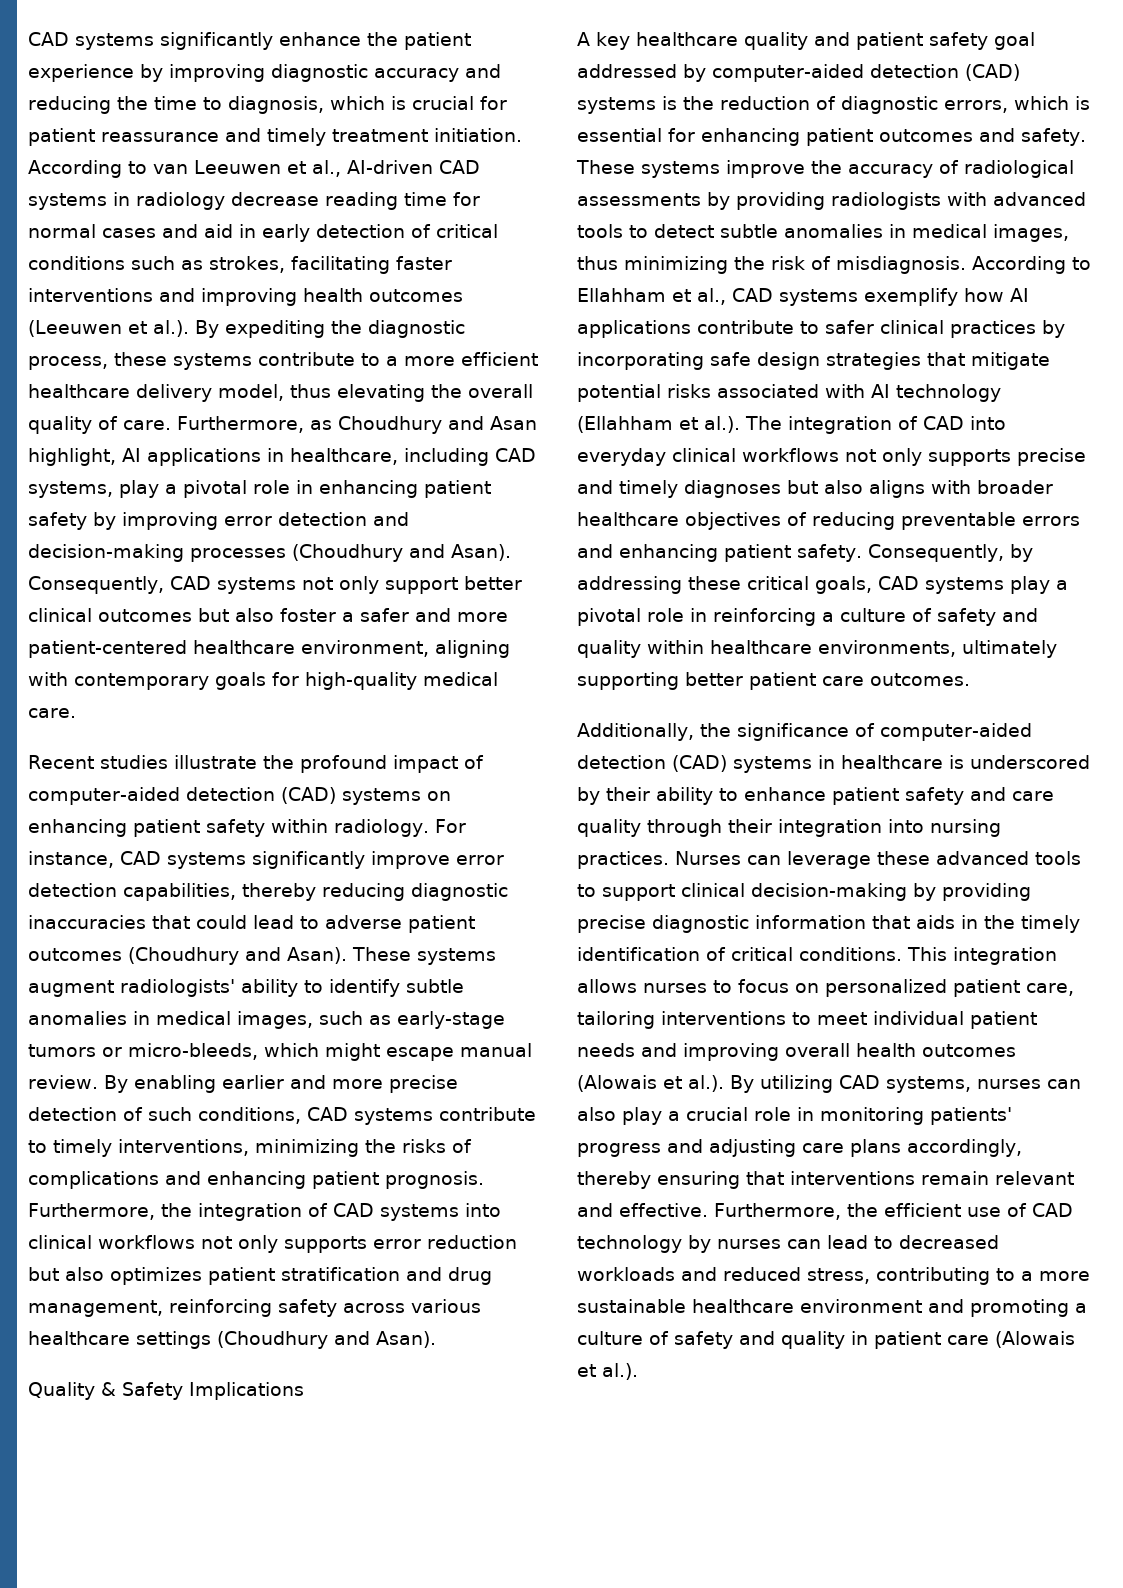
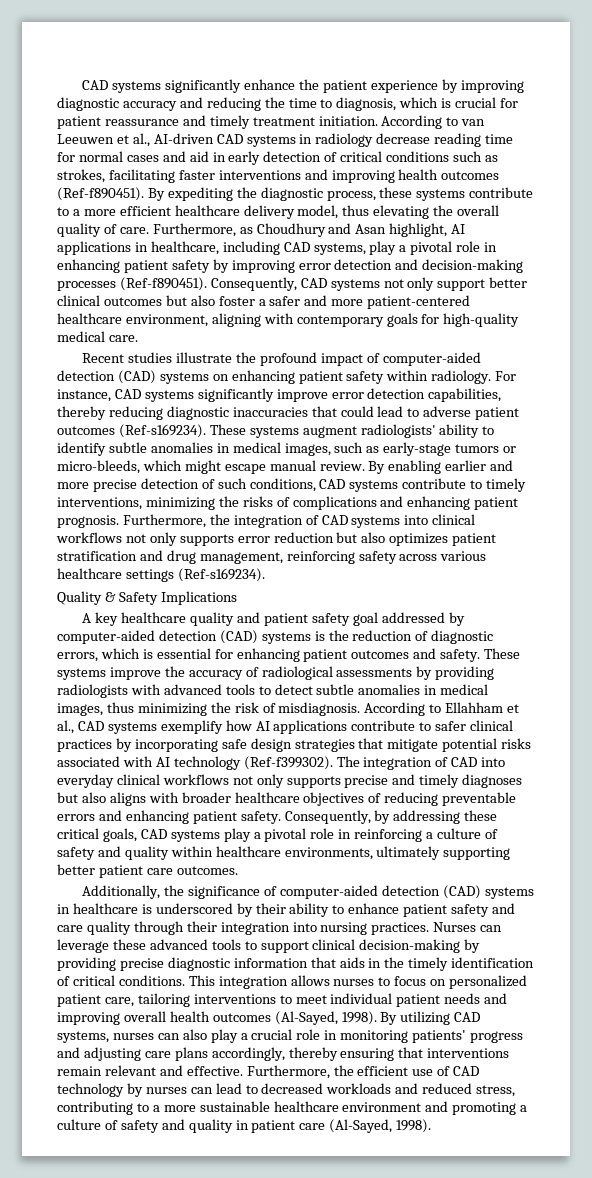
[28,320,189,337] (Leeuwen et al.). -> [57,187,144,201] (Ref-f890451).
[292,544,511,562] (Choudhury and Asan). -> [119,277,207,291] (Ref-f890451).
[128,947,347,965] (Choudhury and Asan). -> [118,424,206,438] (Ref-s169234).
[217,1331,436,1349] (Choudhury and Asan). -> [177,568,265,582] (Ref-s169234).
[577,416,740,433] (Ellahham et al.). -> [243,756,333,770] (Ref-f399302).
[577,1075,724,1092] (Alowais et al.). -> [274,1011,377,1025] (Al-Sayed, 1998).
[995,1331,1075,1348] [577,1363,638,1380] (Alowais et al.). -> [329,1119,432,1133] (Al-Sayed, 1998).

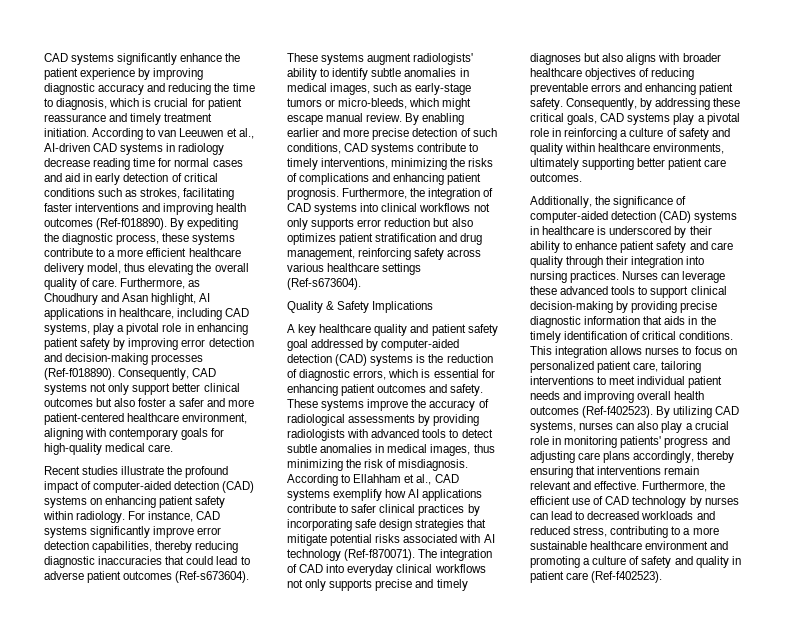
[57,187,144,201] (Ref-f890451). -> [96,218,168,230] (Ref-f018890).
[119,277,207,291] (Ref-f890451). -> [44,368,115,380] (Ref-f018890).
[118,424,206,438] (Ref-s169234). -> [175,571,250,583] (Ref-s673604).
[177,568,265,582] (Ref-s169234). -> [287,278,361,290] (Ref-s673604).
[243,756,333,770] (Ref-f399302). -> [344,549,416,561] (Ref-f870071).
[274,1011,377,1025] (Al-Sayed, 1998). -> [582,406,654,418] (Ref-f402523).
[329,1119,432,1133] (Al-Sayed, 1998). -> [591,571,663,583] (Ref-f402523).

